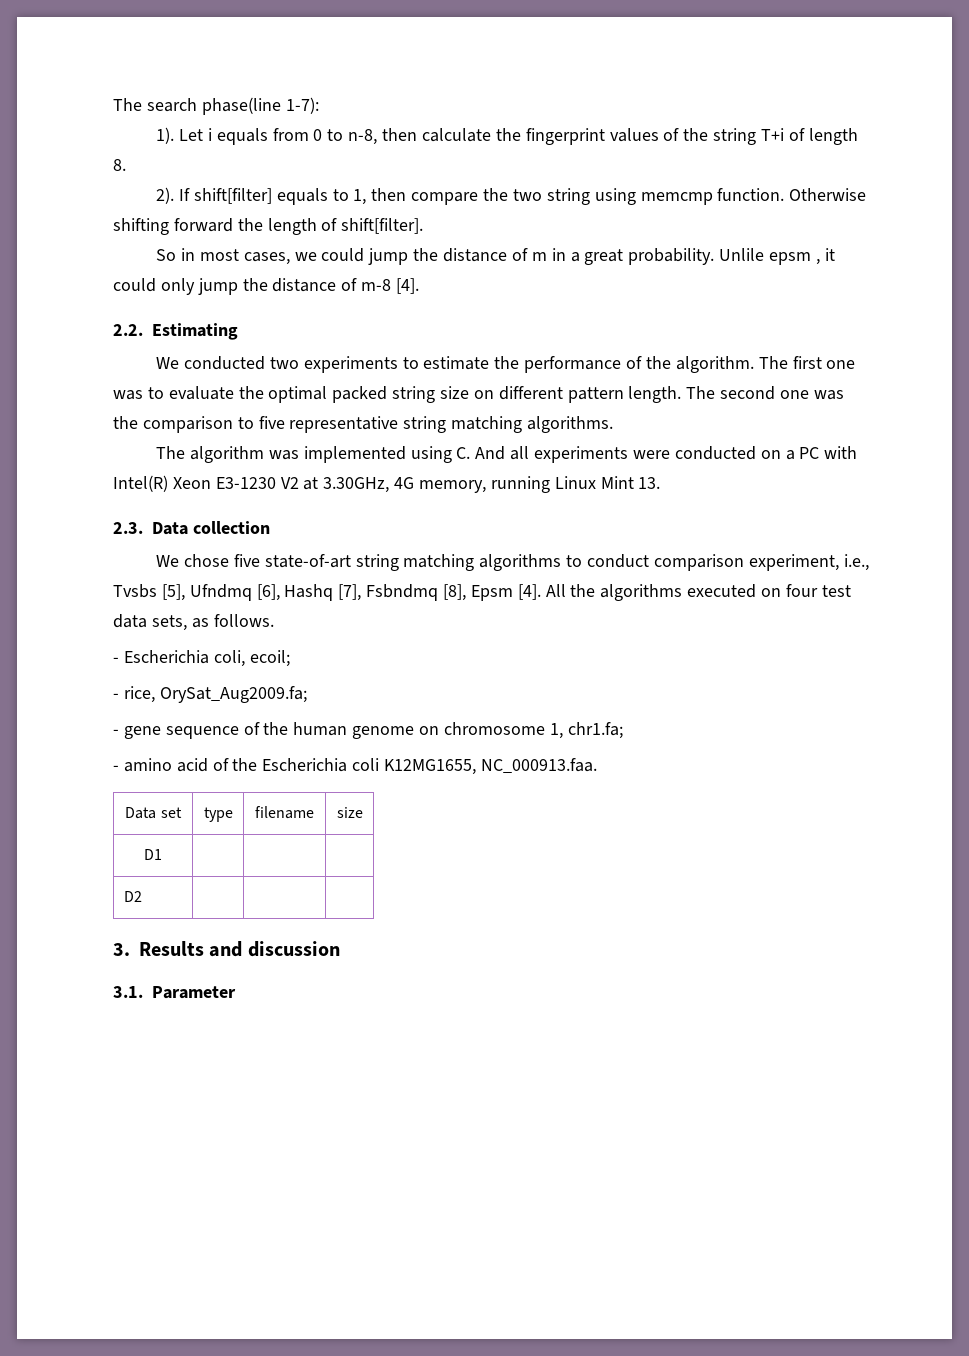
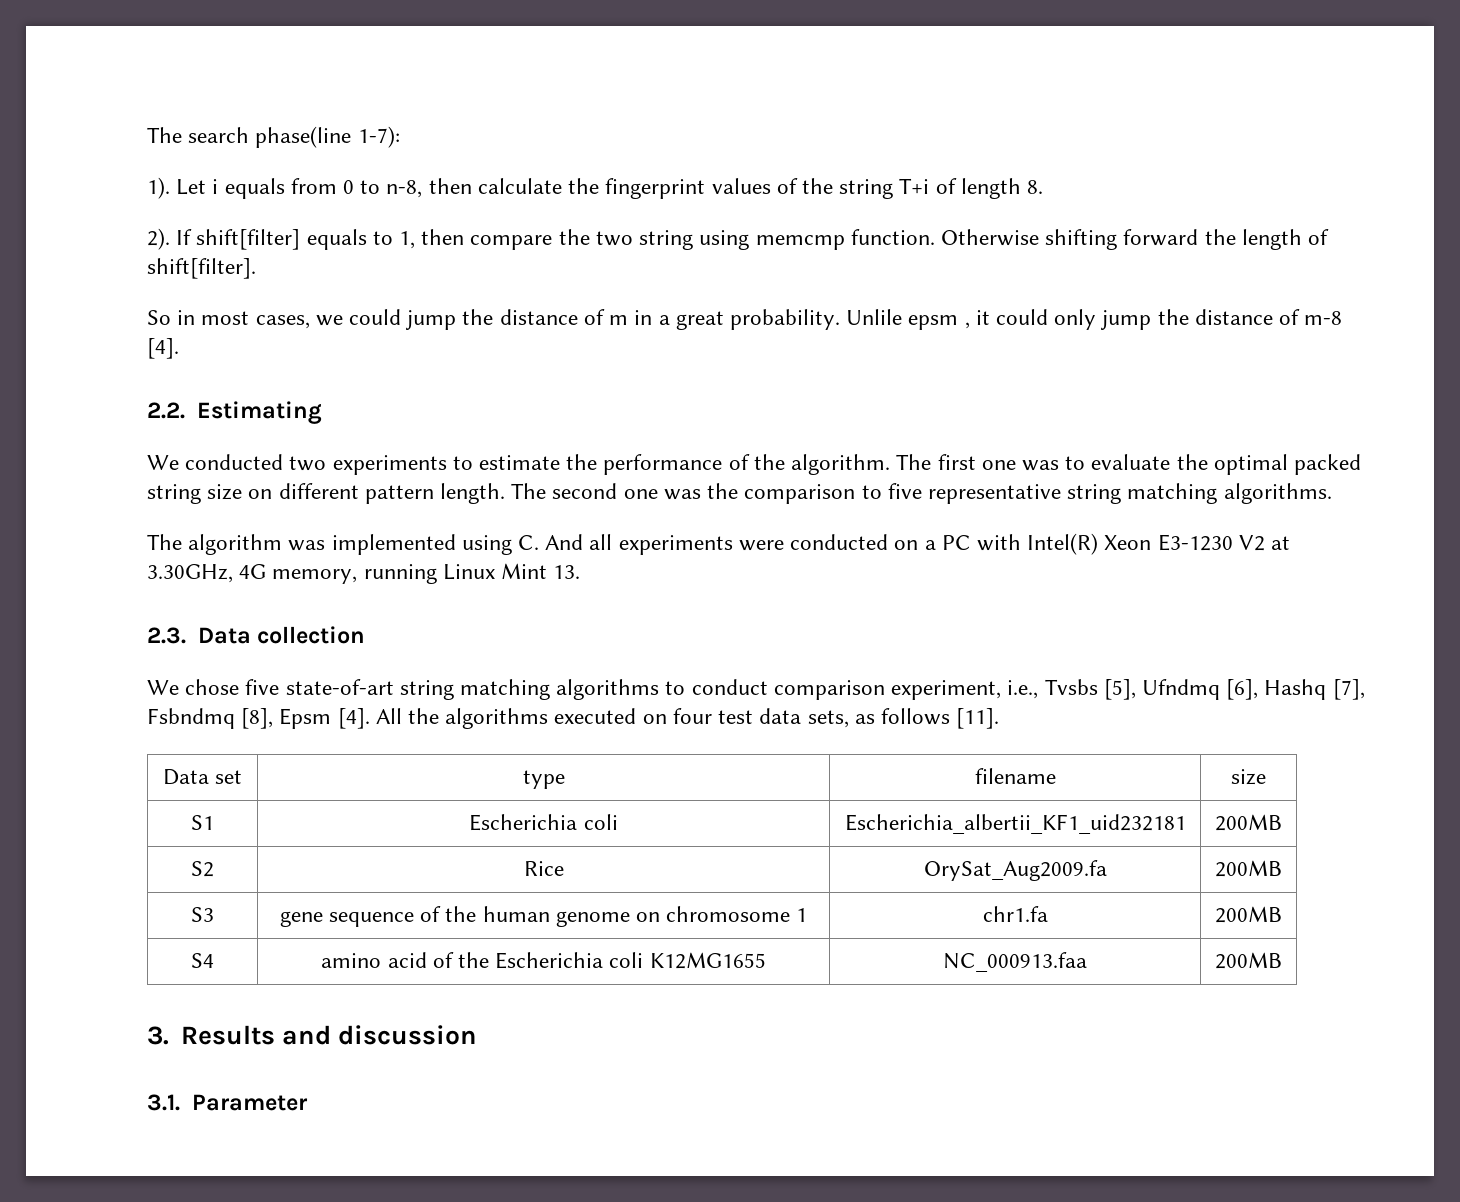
[213,614,274,627] [113,650,290,667] [113,686,307,703] [113,722,623,739] [113,758,597,775] follows. // - Escherichia coli, ecoil; // - rice, OrySat_Aug2009.fa; // - gene sequence of the human genome on chromosome 1, chr1.fa; // - amino acid of the Escherichia coli K12MG1655, NC_000913.faa. -> [880,708,1000,729] follows [11].
[144,849,162,860] [123,891,142,902] D1 | | | // D2 | | | -> [191,815,214,830] [469,814,618,831] [844,814,1186,834] [1215,814,1282,831] [191,861,214,877] [523,861,564,876] [923,860,1107,881] [1215,860,1282,877] [191,907,214,922] [279,906,808,927] [982,906,1048,922] [1215,906,1282,923] [191,953,214,968] [321,952,766,969] [943,952,1087,972] [1215,952,1282,969] S1 | Escherichia coli | Escherichia_albertii_KF1_uid232181 | 200MB // S2 | Rice | OrySat_Aug2009.fa | 200MB // S3 | gene sequence of the human genome on chromosome 1 | chr1.fa | 200MB // S4 | amino acid of the Escherichia coli K12MG1655 | NC_000913.faa | 200MB

